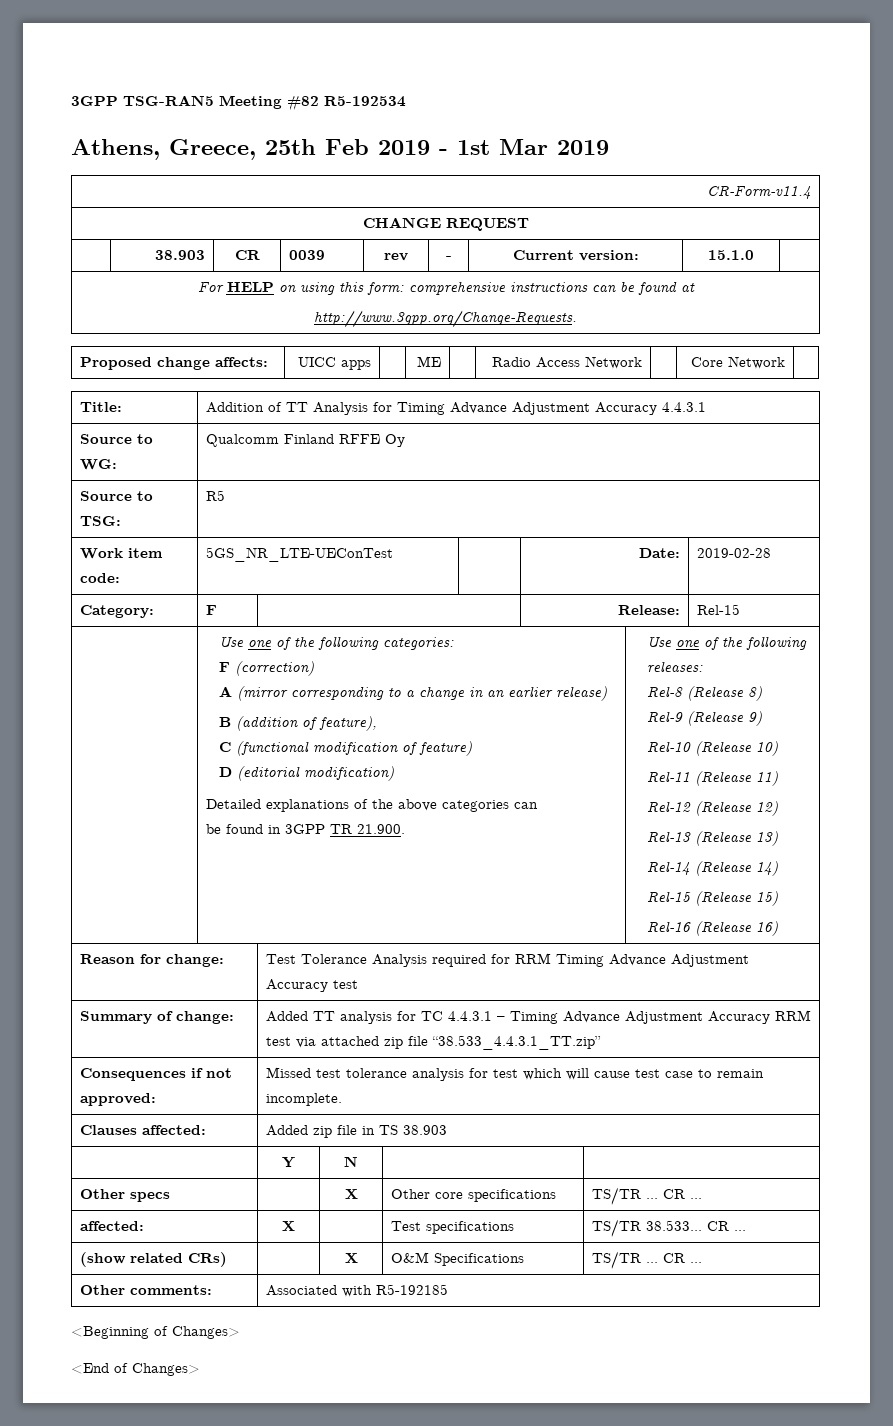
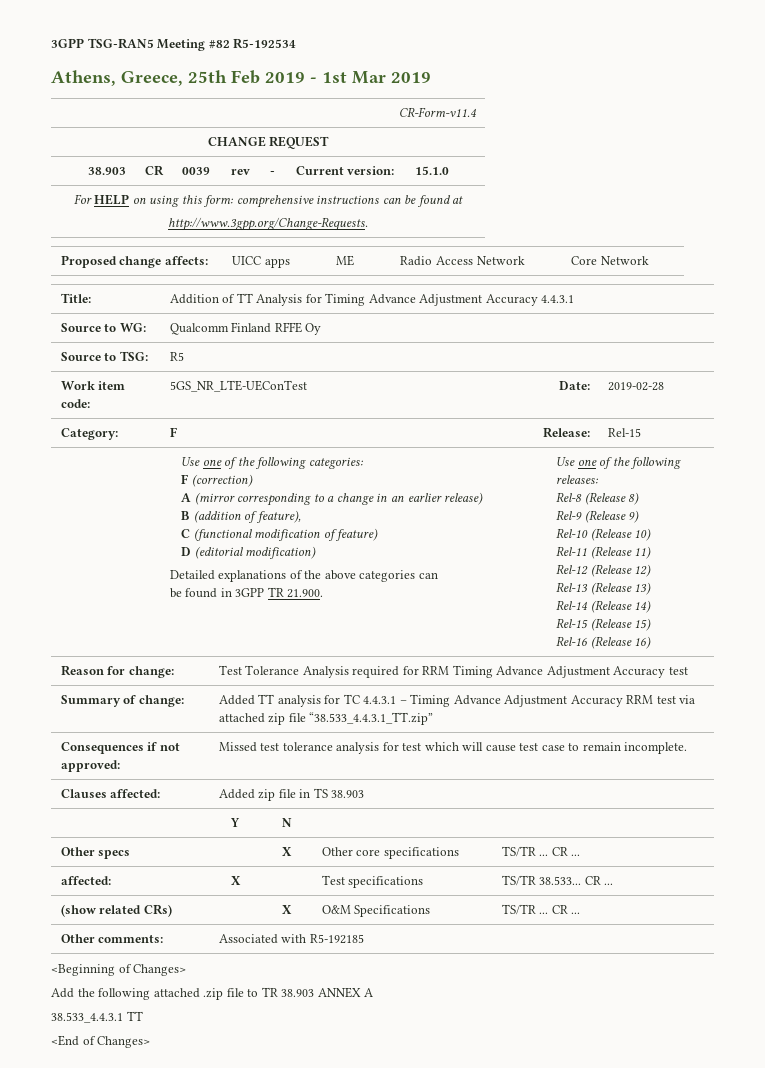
(240, 1332) none -> [51,987,374,1000] [51,1011,143,1023] // Add the following attached .zip file to TR 38.903 ANNEX A // 38.533_4.4.3.1 TT

